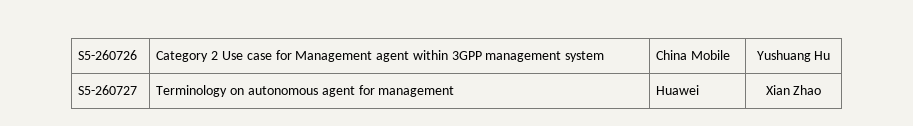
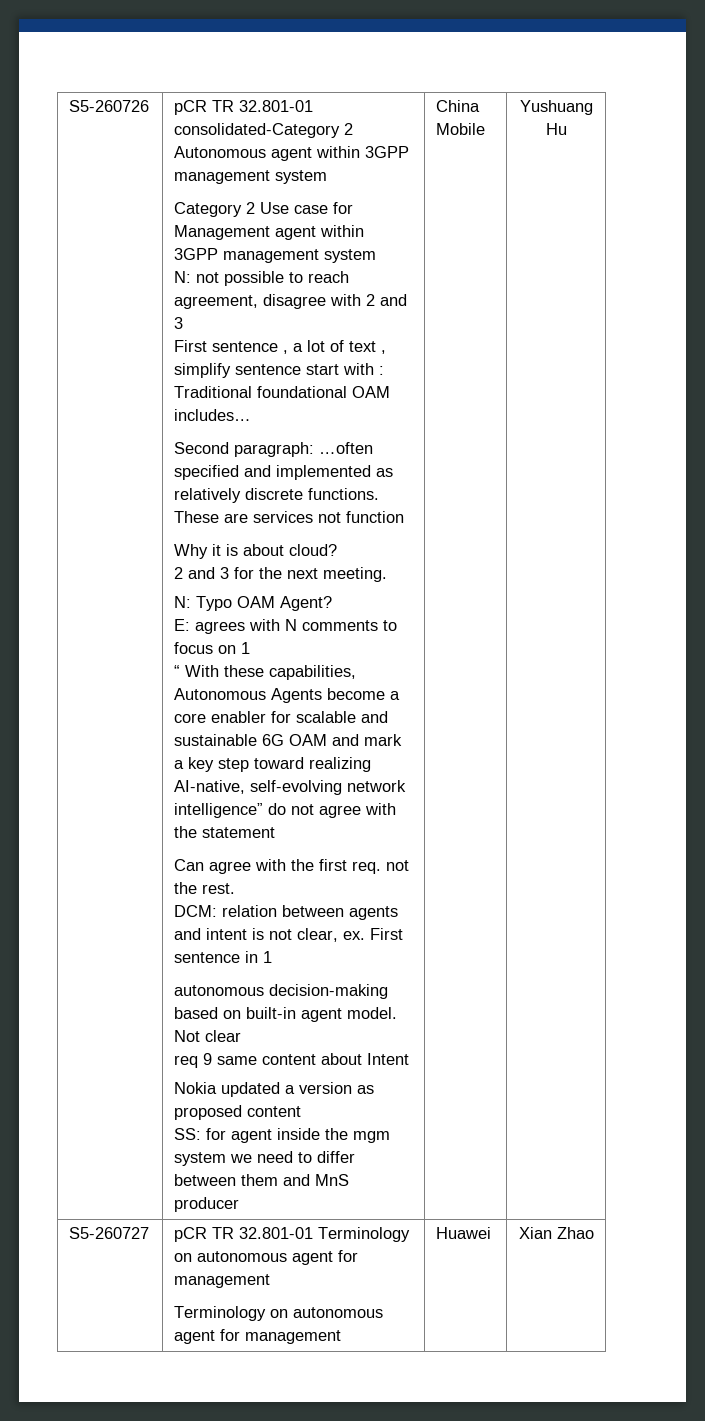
(138, 55) none -> [174,100,314,115] [174,123,354,138] [174,146,410,161] [174,170,328,184] pCR TR 32.801-01 consolidated-Category 2 Autonomous agent within 3GPP management system //
(605, 56) none -> [174,271,350,286] [174,294,408,309] [174,317,184,329] [174,340,387,354] [174,363,385,378] [174,386,391,398] [174,409,252,421] [174,442,374,457] [174,465,394,480] [174,488,380,503] [174,511,405,523] [174,544,338,559] [174,567,388,582] [174,596,333,611] [174,619,398,634] [174,642,251,654] [174,665,357,680] [174,688,401,703] [174,711,389,723] [174,734,403,746] [174,757,372,772] [174,780,407,795] [174,803,397,818] [174,826,276,838] [174,859,410,874] [174,882,236,894] [174,905,399,920] [174,928,404,942] [174,951,273,963] [174,984,389,999] [174,1007,398,1022] [174,1030,242,1042] [174,1053,410,1068] [174,1082,375,1097] [174,1105,302,1120] [174,1128,391,1143] [174,1151,356,1166] [174,1174,350,1186] [174,1197,240,1212] // N: not possible to reach agreement, disagree with 2 and 3 // First sentence , a lot of text , simplify sentence start with : Traditional foundational OAM includes… // Second paragraph: …often specified and implemented as relatively discrete functions. These are services not function // Why it is about cloud? // 2 and 3 for the next meeting. // N: Typo OAM Agent? // E: agrees with N comments to focus on 1 // “ With these capabilities, Autonomous Agents become a core enabler for scalable and sustainable 6G OAM and mark a key step toward realizing AI‑native, self‑evolving network intelligence” do not agree with the statement // Can agree with the first req. not the rest. // DCM: relation between agents and intent is not clear, ex. First sentence in 1 // autonomous decision-making based on built-in agent model. Not clear // req 9 same content about Intent // Nokia updated a version as proposed content // SS: for agent inside the mgm system we need to differ between them and MnS producer
(138, 90) none -> [174,1227,411,1242] [174,1250,359,1265] [174,1274,271,1288] pCR TR 32.801-01 Terminology on autonomous agent for management //

